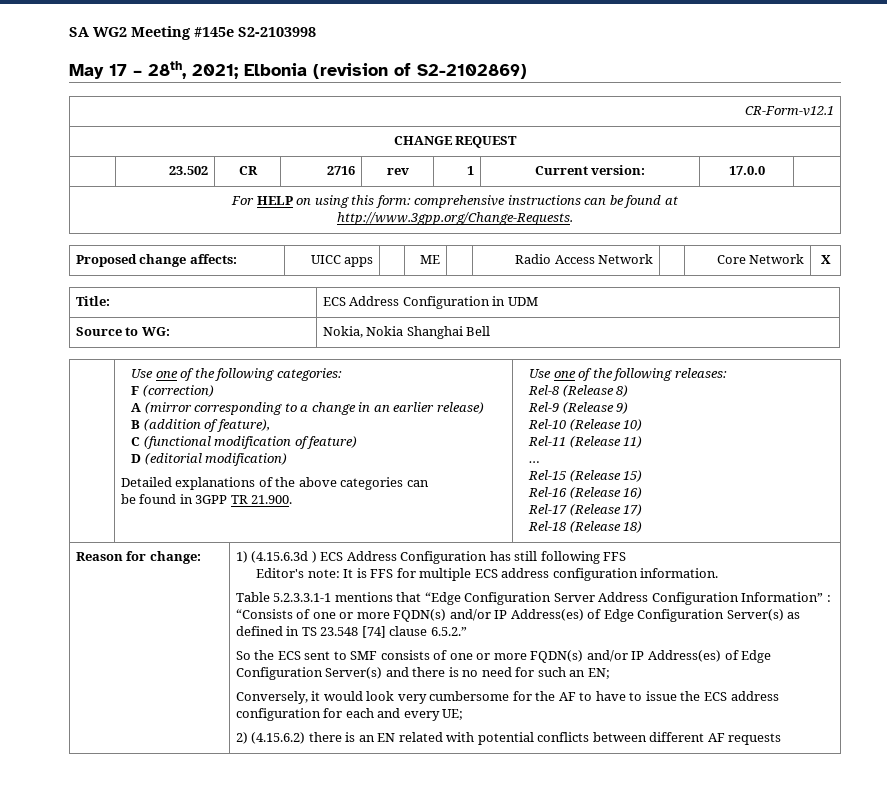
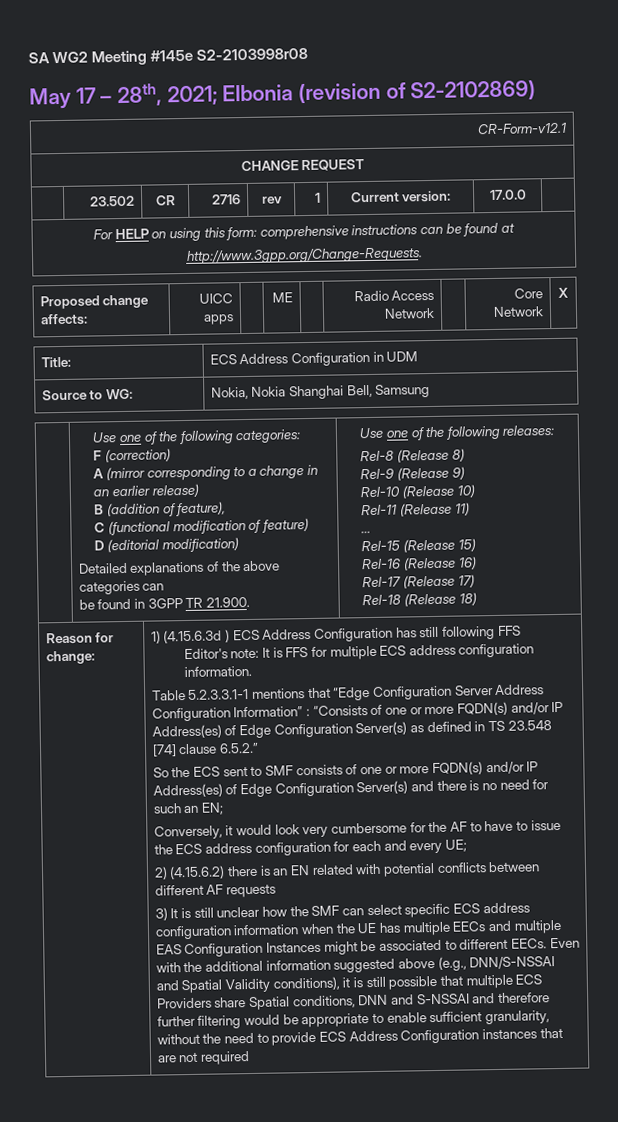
[238,27,316,37] S2-2103998 -> [196,47,309,61] S2-2103998r08
[466,326,491,336] Bell -> [346,384,431,398] Bell, Samsung
(782, 739) none -> [154,902,530,921] [154,919,562,940] [155,937,580,958] [155,956,556,973] [155,974,543,994] [156,992,550,1011] [156,1010,550,1029] [156,1027,563,1046] [157,1051,251,1065] // 3) It is still unclear how the SMF can select specific ECS address configuration information when the UE has multiple EECs and multiple EAS Configuration Instances might be associated to different EECs. Even with the additional information suggested above (e.g., DNN/S-NSSAI and Spatial Validity conditions), it is still possible that multiple ECS Providers share Spatial conditions, DNN and S-NSSAI and therefore further filtering would be appropriate to enable sufficient granularity, without the need to provide ECS Address Configuration instances that are not required

